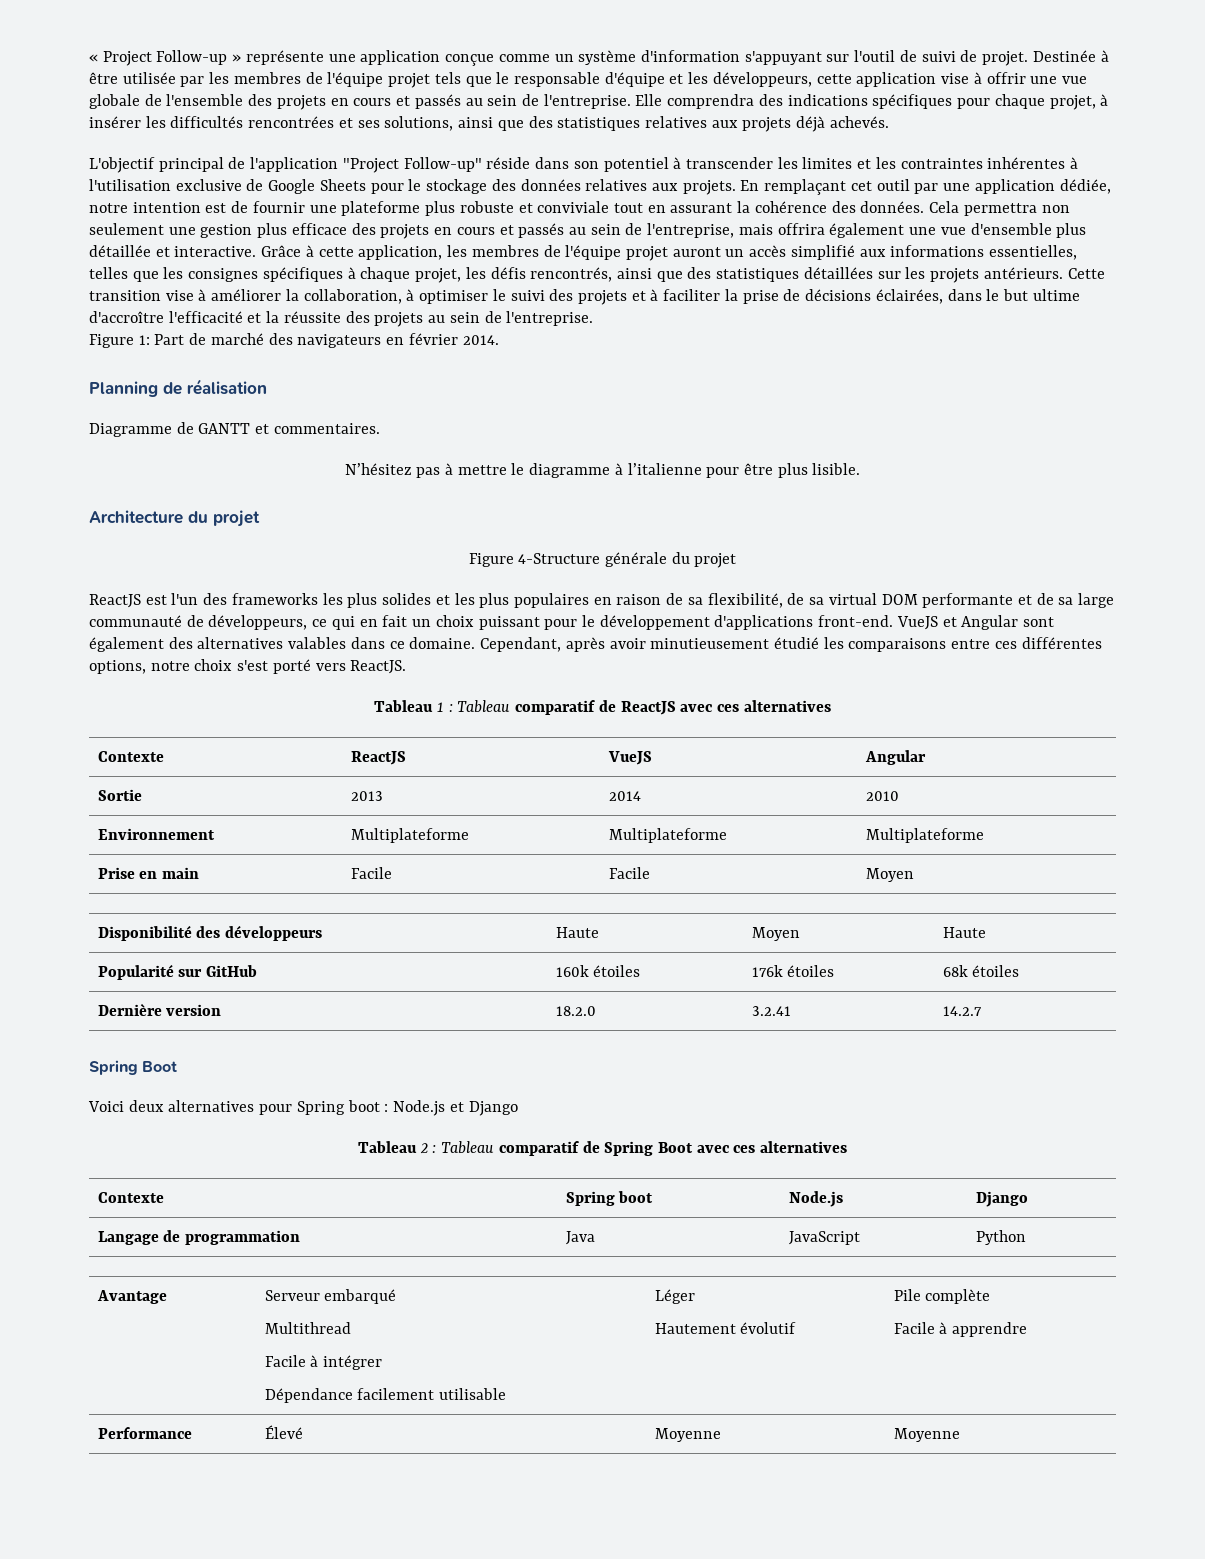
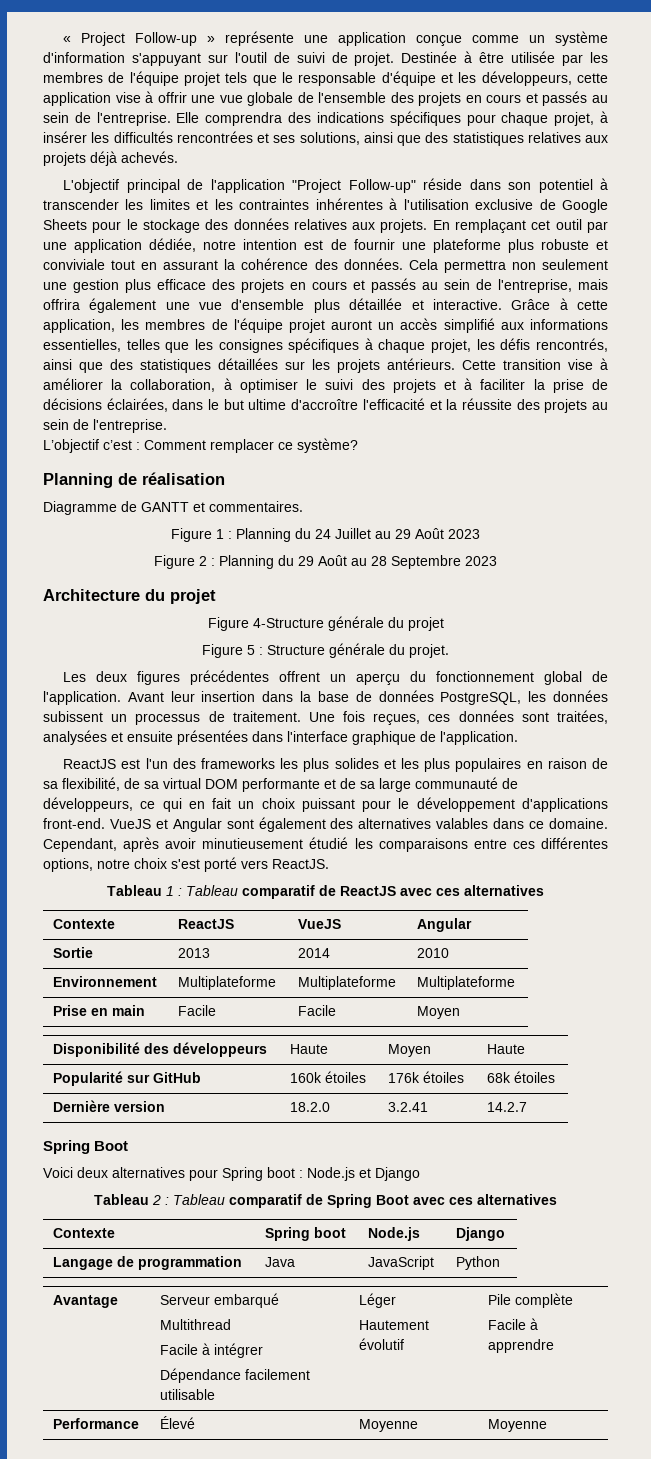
[89,333,499,348] Figure 1: Part de marché des navigateurs en février 2014. -> [43,438,358,453] L’objectif c’est : Comment remplacer ce système?
[344,463,861,478] N’hésitez pas à mettre le diagramme à l’italienne pour être plus lisible. -> [171,528,480,542] [154,555,497,569] Figure 1 : Planning du 24 Juillet au 29 Août 2023 // Figure 2 : Planning du 29 Août au 28 Septembre 2023
(737, 560) none -> [202,643,449,658] [63,670,608,685] [43,690,608,705] [43,710,608,725] [43,730,518,745] // Figure 5 : Structure générale du projet. // Les deux figures précédentes offrent un aperçu du fonctionnement global de l'application. Avant leur insertion dans la base de données PostgreSQL, les données subissent un processus de traitement. Une fois reçues, ces données sont traitées, analysées et ensuite présentées dans l'interface graphique de l'application.

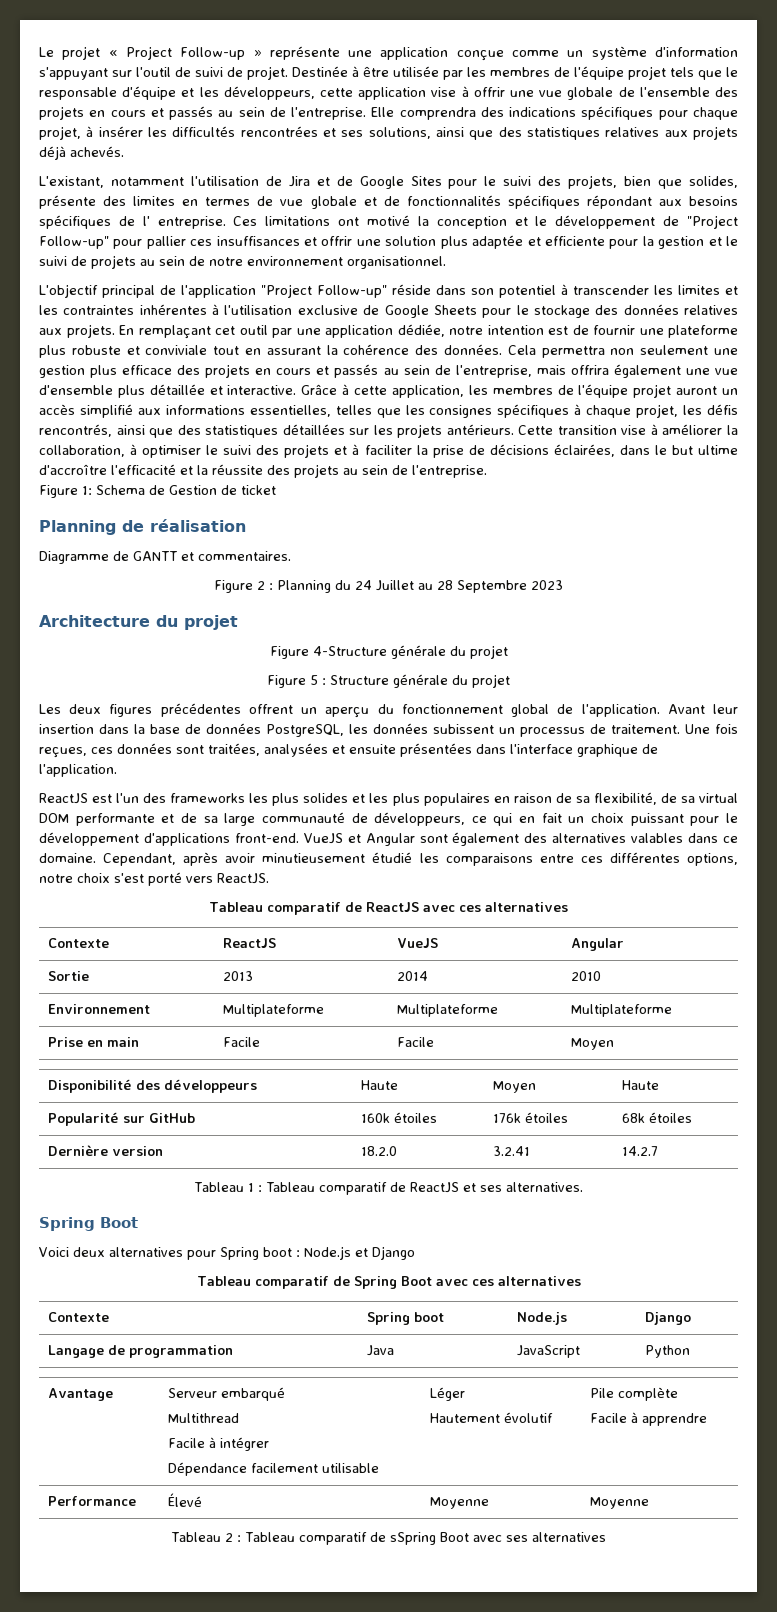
(63, 39) none -> [39,46,101,60] Le projet
(178, 157) none -> [39,175,738,189] [39,195,738,209] [39,215,738,229] [39,235,738,249] [39,255,446,269] // L'existant, notamment l'utilisation de Jira et de Google Sites pour le suivi des projets, bien que solides, présente des limites en termes de vue globale et de fonctionnalités spécifiques répondant aux besoins spécifiques de l' entreprise. Ces limitations ont motivé la conception et le développement de "Project Follow-up" pour pallier ces insuffisances et offrir une solution plus adaptée et efficiente pour la gestion et le suivi de projets au sein de notre environnement organisationnel.
[43,438,358,453] L’objectif c’est : Comment remplacer ce système? -> [39,485,276,498] Figure 1: Schema de Gestion de ticket
[216,529,224,539] 1 -> [257,581,265,590] 2
[395,528,480,539] [154,555,367,569] 29 Août 2023 // Figure 2 : Planning du 29 Août au -> (433, 586) none
[409,644,449,658] projet. -> [472,674,510,688] projet
[166,885,238,896] 1 : Tableau -> (264, 907) none
(528, 1107) none -> [193,1182,584,1195] // Tableau 1 : Tableau comparatif de ReactJS et ses alternatives.
[152,1194,225,1205] 2 : Tableau -> (251, 1281) none
(548, 1425) none -> [171,1532,606,1545] // Tableau 2 : Tableau comparatif de sSpring Boot avec ses alternatives

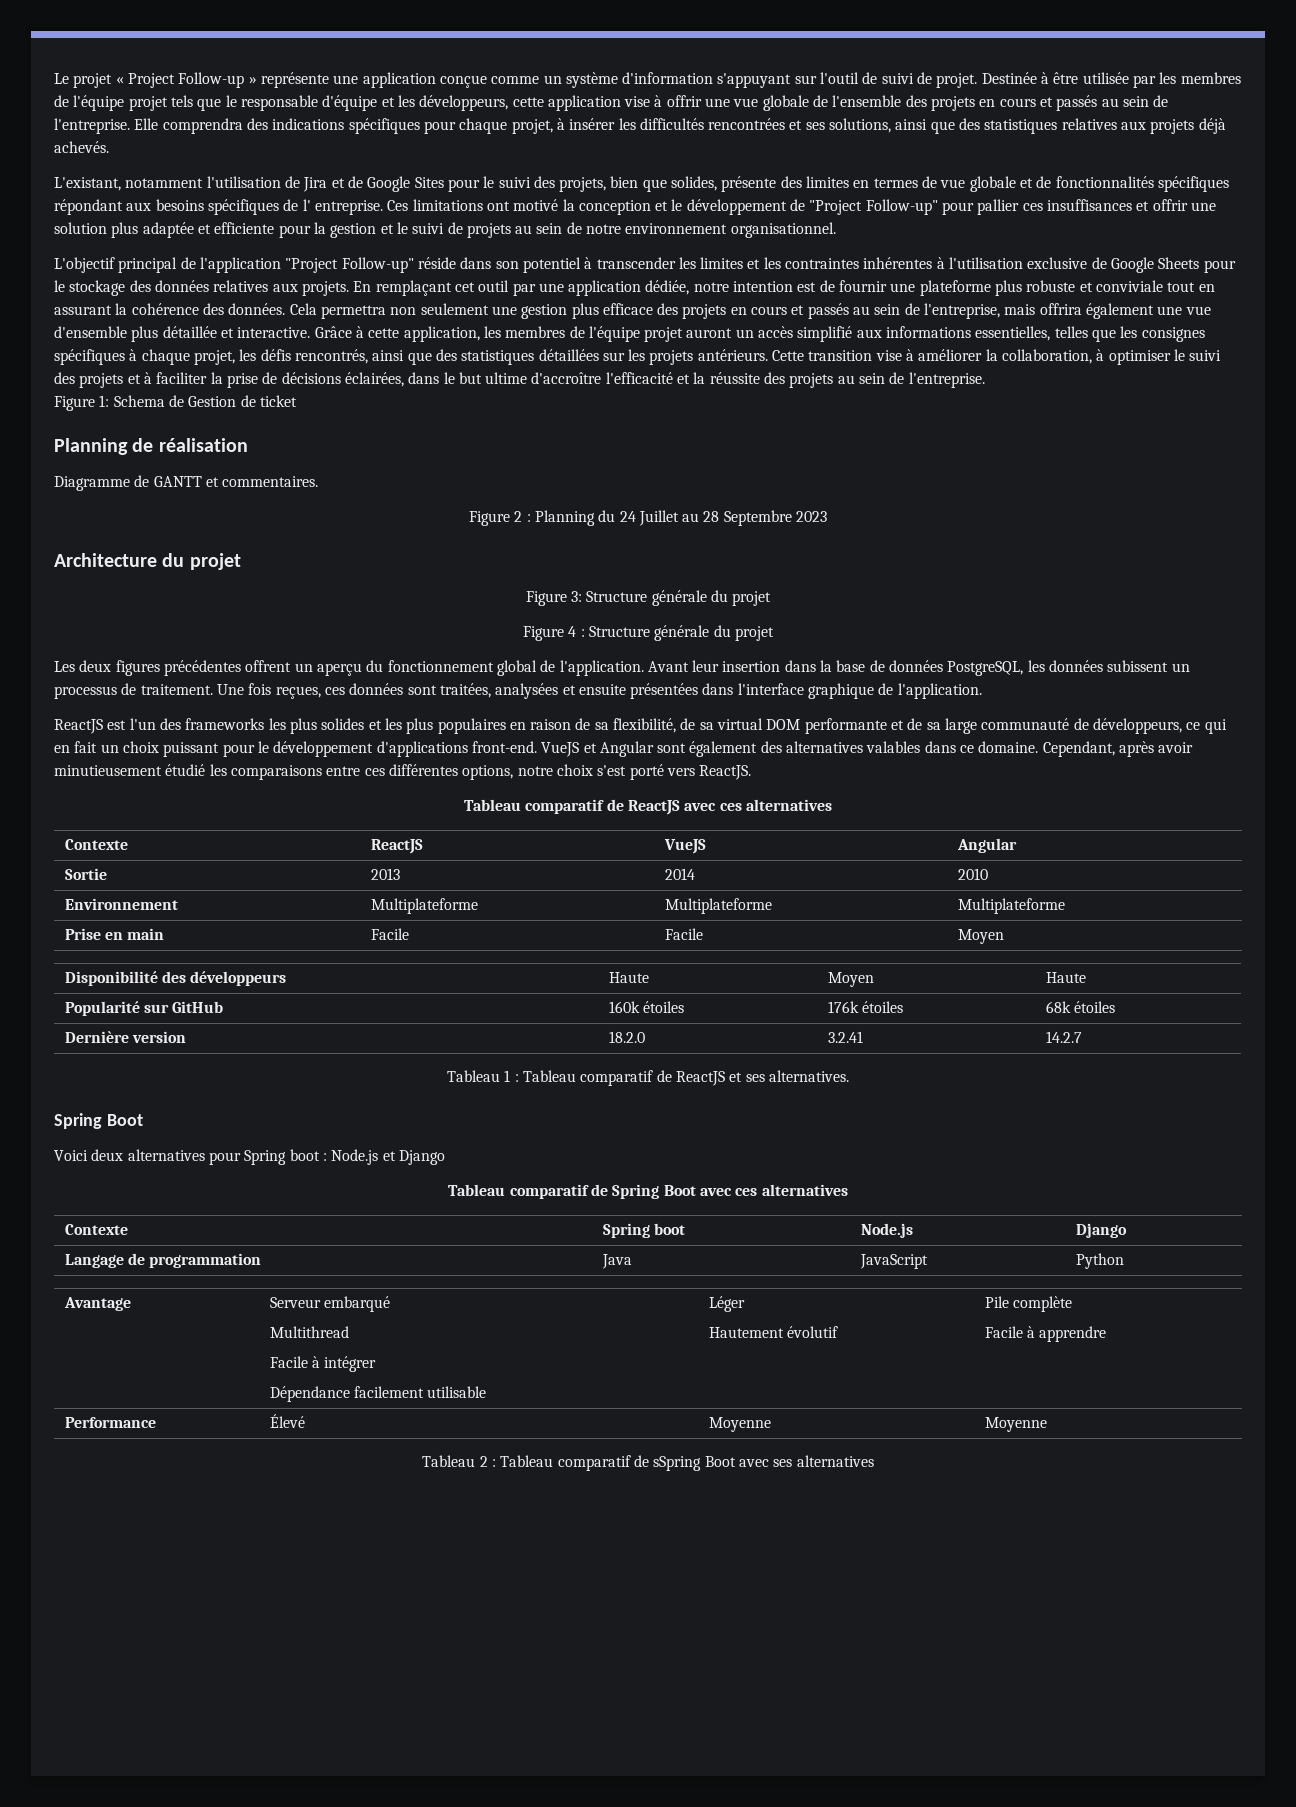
[312,646,387,656] 4-Structure -> [571,591,648,602] 3: Structure
[310,675,318,685] 5 -> [568,626,577,637] 4

